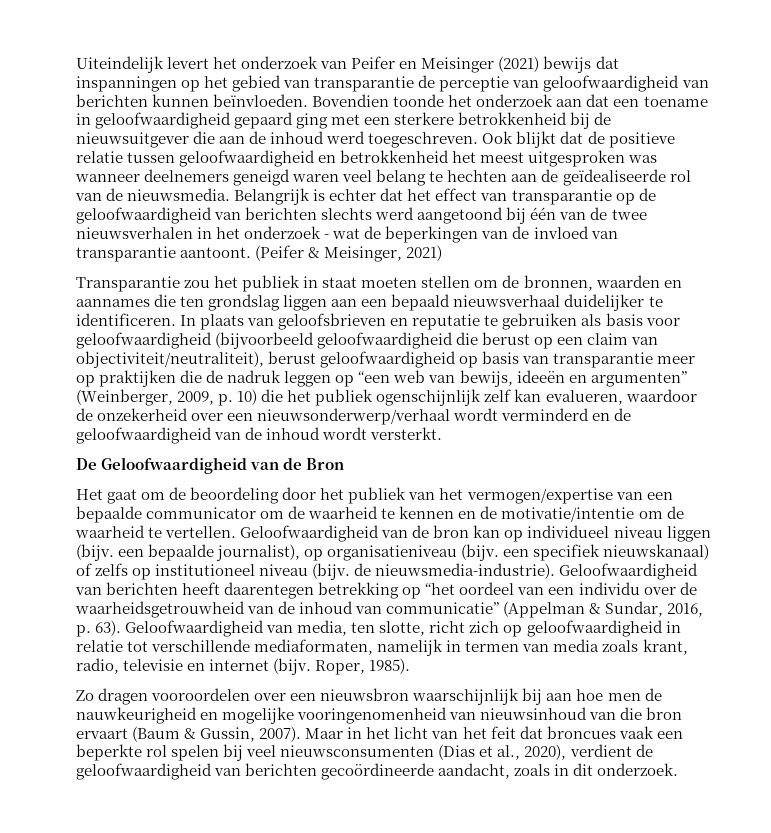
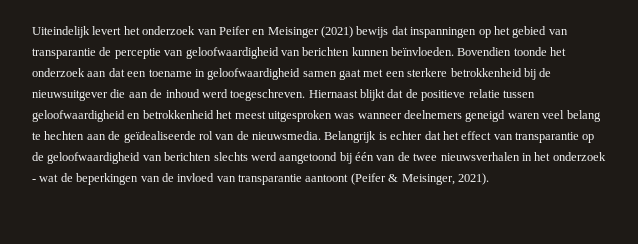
[234,112,329,129] gepaard ging -> [302,69,361,80] samen gaat
[482,131,514,144] Ook -> [308,90,358,98] Hiernaast
[180,247,252,258] aantoont. -> [305,174,349,182] aantoont
[406,245,443,261] [76,275,682,292] [76,294,663,311] [76,313,680,330] [76,332,659,349] [76,351,696,368] [76,370,687,387] [76,389,697,406] [76,408,632,425] [76,427,443,444] [76,457,345,474] [76,487,673,504] [76,506,684,523] [75,525,711,542] [76,544,710,561] [76,563,699,580] [75,582,697,599] [75,601,704,618] [76,620,681,637] [76,639,688,656] [76,658,411,675] [76,688,662,705] [76,707,683,724] [76,726,683,742] [76,744,653,761] [76,763,679,780] 2021) // Transparantie zou het publiek in staat moeten stellen om de bronnen, waarden en aannames die ten grondslag liggen aan een bepaald nieuwsverhaal duidelijker te identificeren. In plaats van geloofsbrieven en reputatie te gebruiken als basis voor geloofwaardigheid (bijvoorbeeld geloofwaardigheid die berust op een claim van objectiviteit/neutraliteit), berust geloofwaardigheid op basis van transparantie meer op praktijken die de nadruk leggen op “een web van bewijs, ideeën en argumenten” (Weinberger, 2009, p. 10) die het publiek ogenschijnlijk zelf kan evalueren, waardoor de onzekerheid over een nieuwsonderwerp/verhaal wordt verminderd en de geloofwaardigheid van de inhoud wordt versterkt. // De Geloofwaardigheid van de Bron // Het gaat om de beoordeling door het publiek van het vermogen/expertise van een bepaalde communicator om de waarheid te kennen en de motivatie/intentie om de waarheid te vertellen. Geloofwaardigheid van de bron kan op individueel niveau liggen (bijv. een bepaalde journalist), op organisatieniveau (bijv. een specifiek nieuwskanaal) of zelfs op institutioneel niveau (bijv. de nieuwsmedia-industrie). Geloofwaardigheid van berichten heeft daarentegen betrekking op “het oordeel van een individu over de waarheidsgetrouwheid van de inhoud van communicatie” (Appelman & Sundar, 2016, p. 63). Geloofwaardigheid van media, ten slotte, richt zich op geloofwaardigheid in relatie tot verschillende mediaformaten, namelijk in termen van media zoals krant, radio, televisie en internet (bijv. Roper, 1985). // Zo dragen vooroordelen over een nieuwsbron waarschijnlijk bij aan hoe men de nauwkeurigheid en mogelijke vooringenomenheid van nieuwsinhoud van die bron ervaart (Baum & Gussin, 2007). Maar in het licht van het feit dat broncues vaak een beperkte rol spelen bij veel nieuwsconsumenten (Dias et al., 2020), verdient de geloofwaardigheid van berichten gecoördineerde aandacht, zoals in dit onderzoek. -> [457,173,489,185] 2021).

